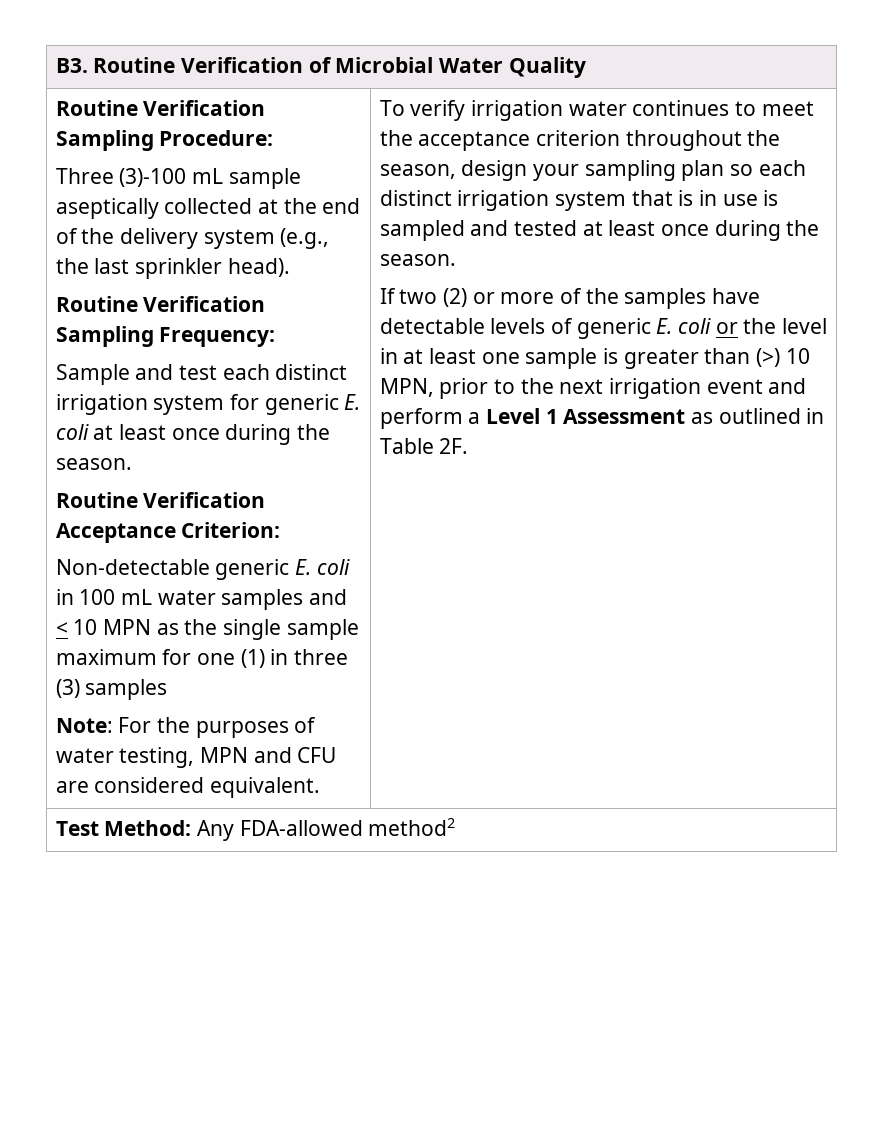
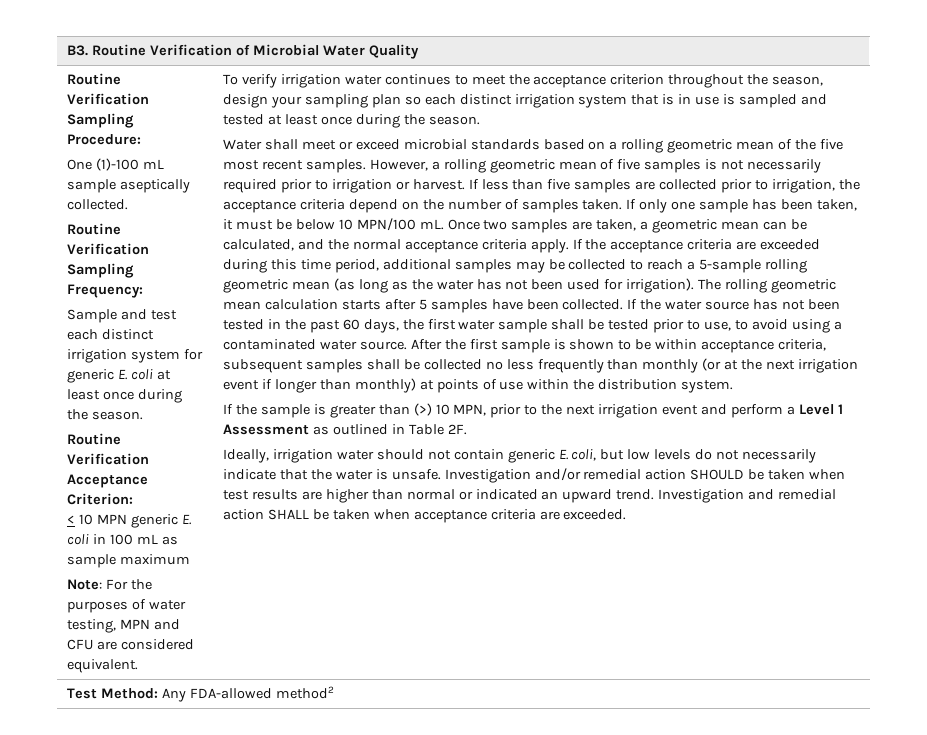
[55,168,187,187] Three (3)-100 -> [67,158,140,171] One (1)-100
[164,198,361,214] [55,228,330,249] [55,258,290,279] collected at the end of the delivery system (e.g., the last sprinkler head). -> [67,199,129,210] collected.
[55,559,210,575] Non-detectable -> [67,514,127,525] < 10 MPN
[157,589,348,610] [55,619,359,640] [55,649,349,668] [55,679,168,700] water samples and < 10 MPN as the single sample maximum for one (1) in three (3) samples -> [161,536,178,545] [67,554,191,568] as sample maximum
[379,288,761,309] [379,318,828,339] [379,348,520,364] If two (2) or more of the samples have detectable levels of generic E. coli or the level in at least one -> [223,139,843,153] [223,159,822,173] [223,179,860,193] [223,199,857,213] [223,218,807,233] [223,239,821,253] [223,259,808,273] [223,278,836,293] [223,299,840,313] [223,319,842,333] [223,339,827,353] [223,358,858,373] [223,378,734,393] [223,404,258,415] Water shall meet or exceed microbial standards based on a rolling geometric mean of the five most recent samples. However, a rolling geometric mean of five samples is not necessarily required prior to irrigation or harvest. If less than five samples are collected prior to irrigation, the acceptance criteria depend on the number of samples taken. If only one sample has been taken, it must be below 10 MPN/100 mL. Once two samples are taken, a geometric mean can be calculated, and the normal acceptance criteria apply. If the acceptance criteria are exceeded during this time period, additional samples may be collected to reach a 5-sample rolling geometric mean (as long as the water has not been used for irrigation). The rolling geometric mean calculation starts after 5 samples have been collected. If the water source has not been tested in the past 60 days, the first water sample shall be tested prior to use, to avoid using a contaminated water source. After the first sample is shown to be within acceptance criteria, subsequent samples shall be collected no less frequently than monthly (or at the next irrigation event if longer than monthly) at points of use within the distribution system. // If the
(469, 446) none -> [223,449,816,463] [223,468,846,483] [223,489,837,503] [223,509,627,523] // Ideally, irrigation water should not contain generic E. coli, but low levels do not necessarily indicate that the water is unsafe. Investigation and/or remedial action SHOULD be taken when test results are higher than normal or indicated an upward trend. Investigation and remedial action SHALL be taken when acceptance criteria are exceeded.

